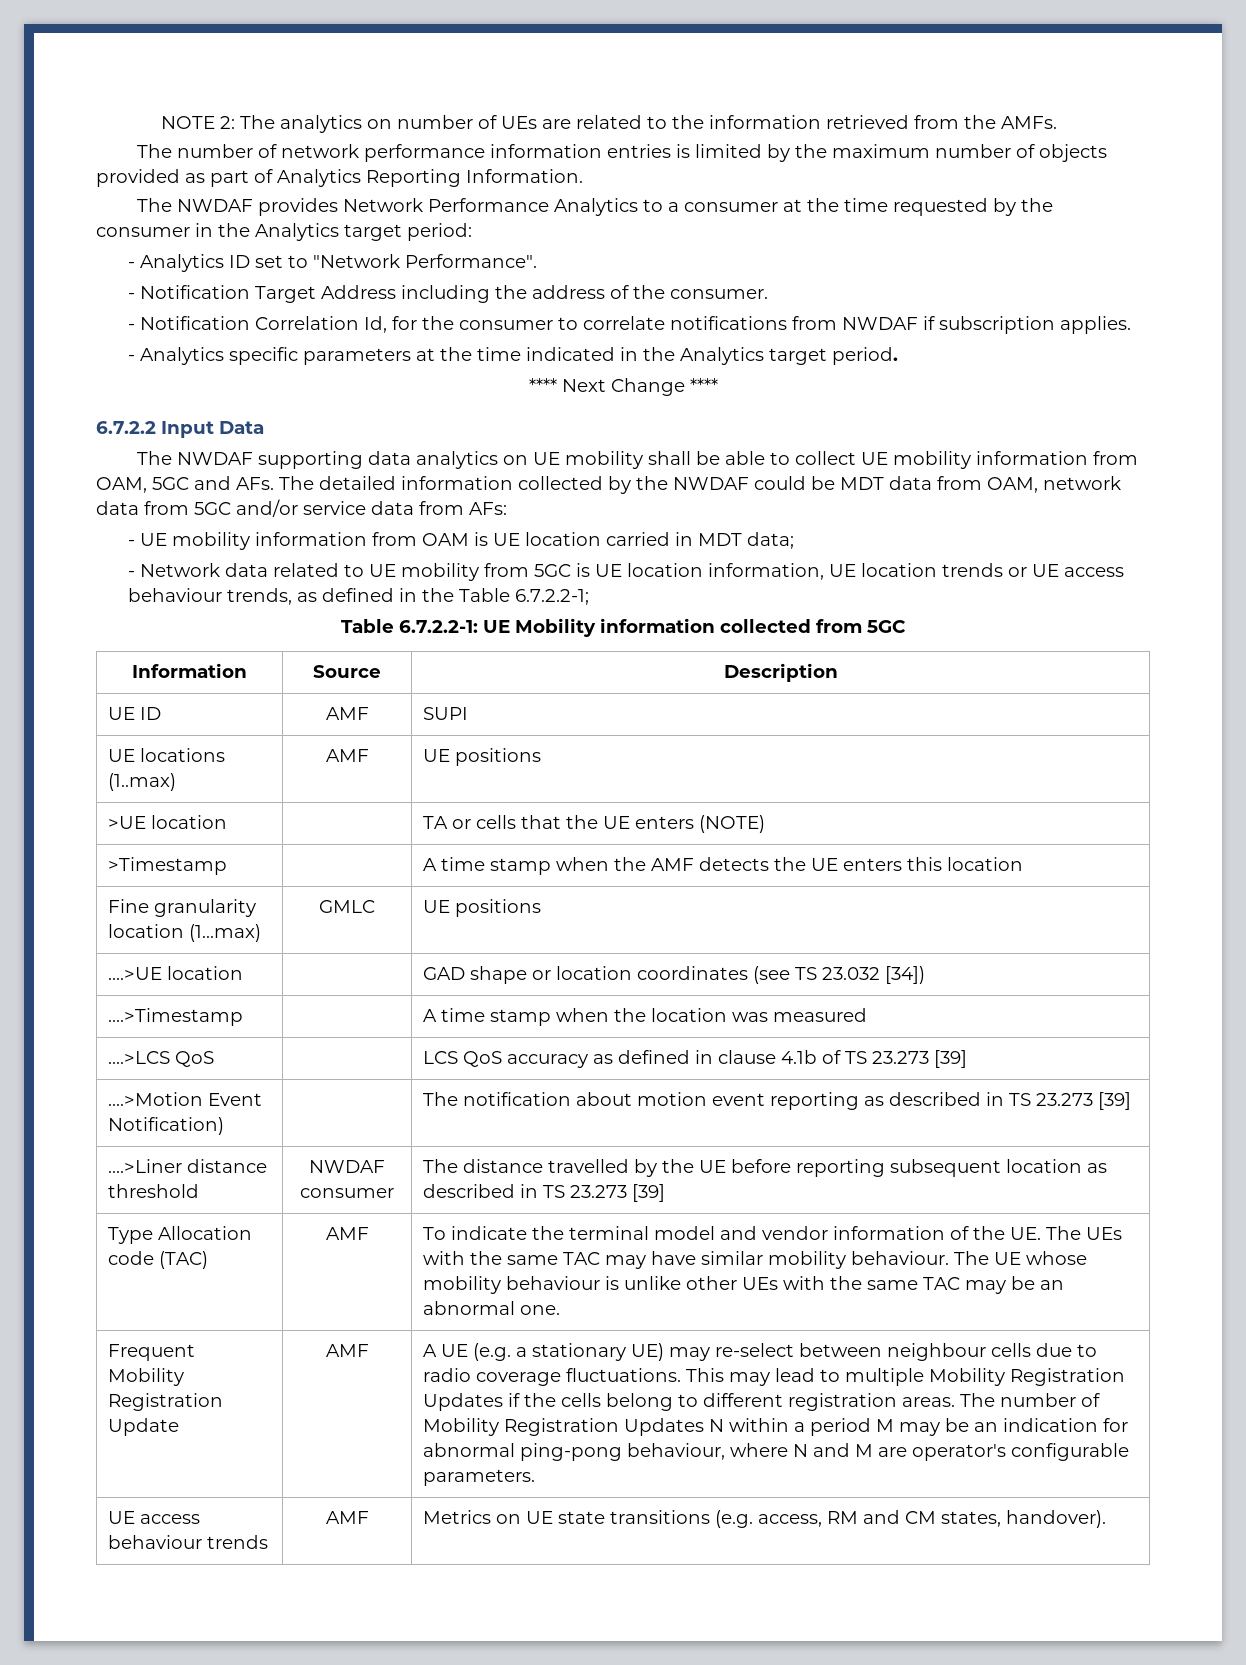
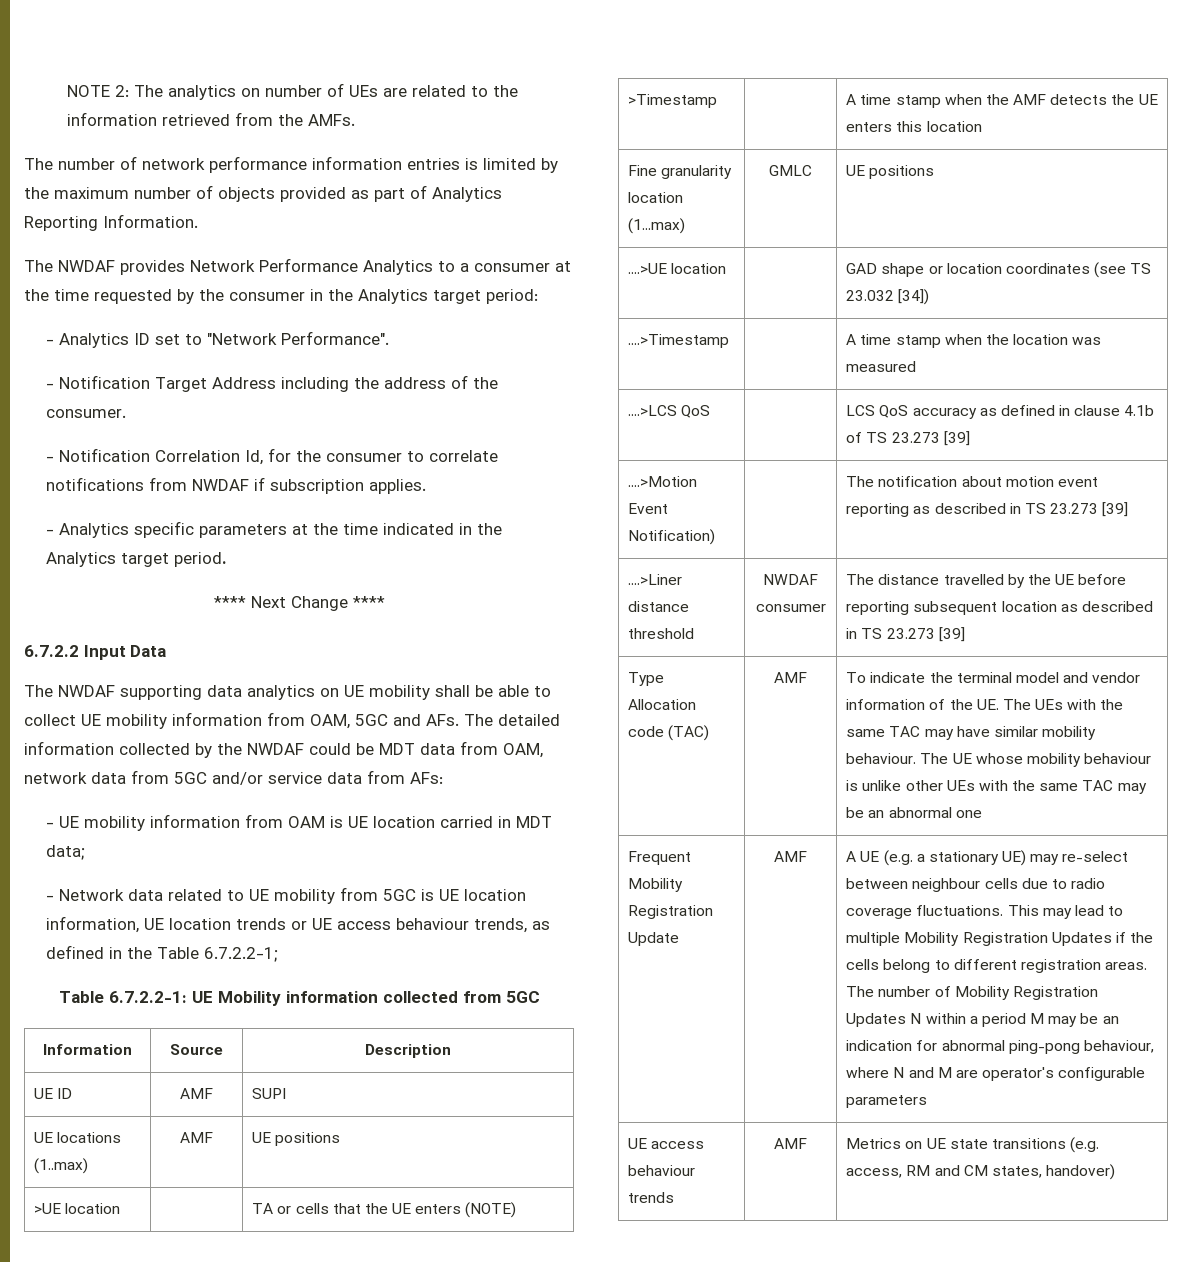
[519,1305,560,1315] one. -> [955,810,982,818] one
[422,1469,535,1486] parameters. -> [846,1095,928,1108] parameters
[1005,1510,1106,1528] handover). -> [1046,1164,1116,1180] handover)

